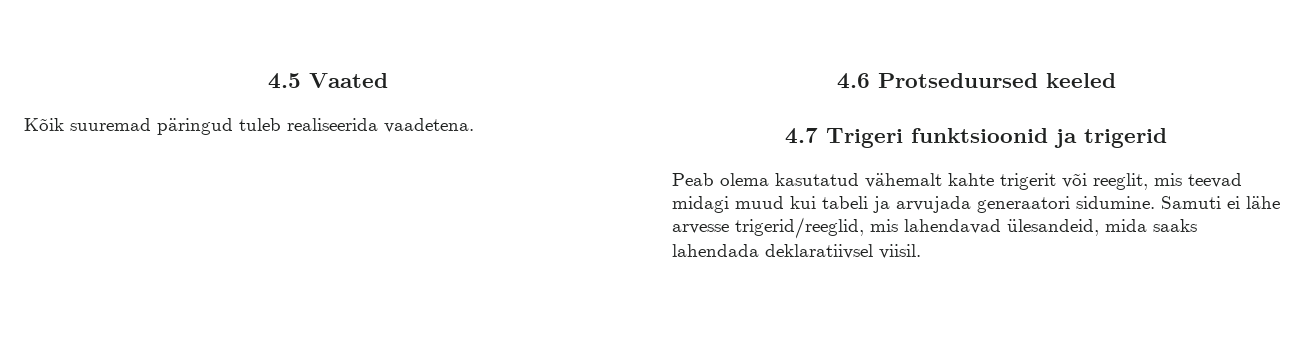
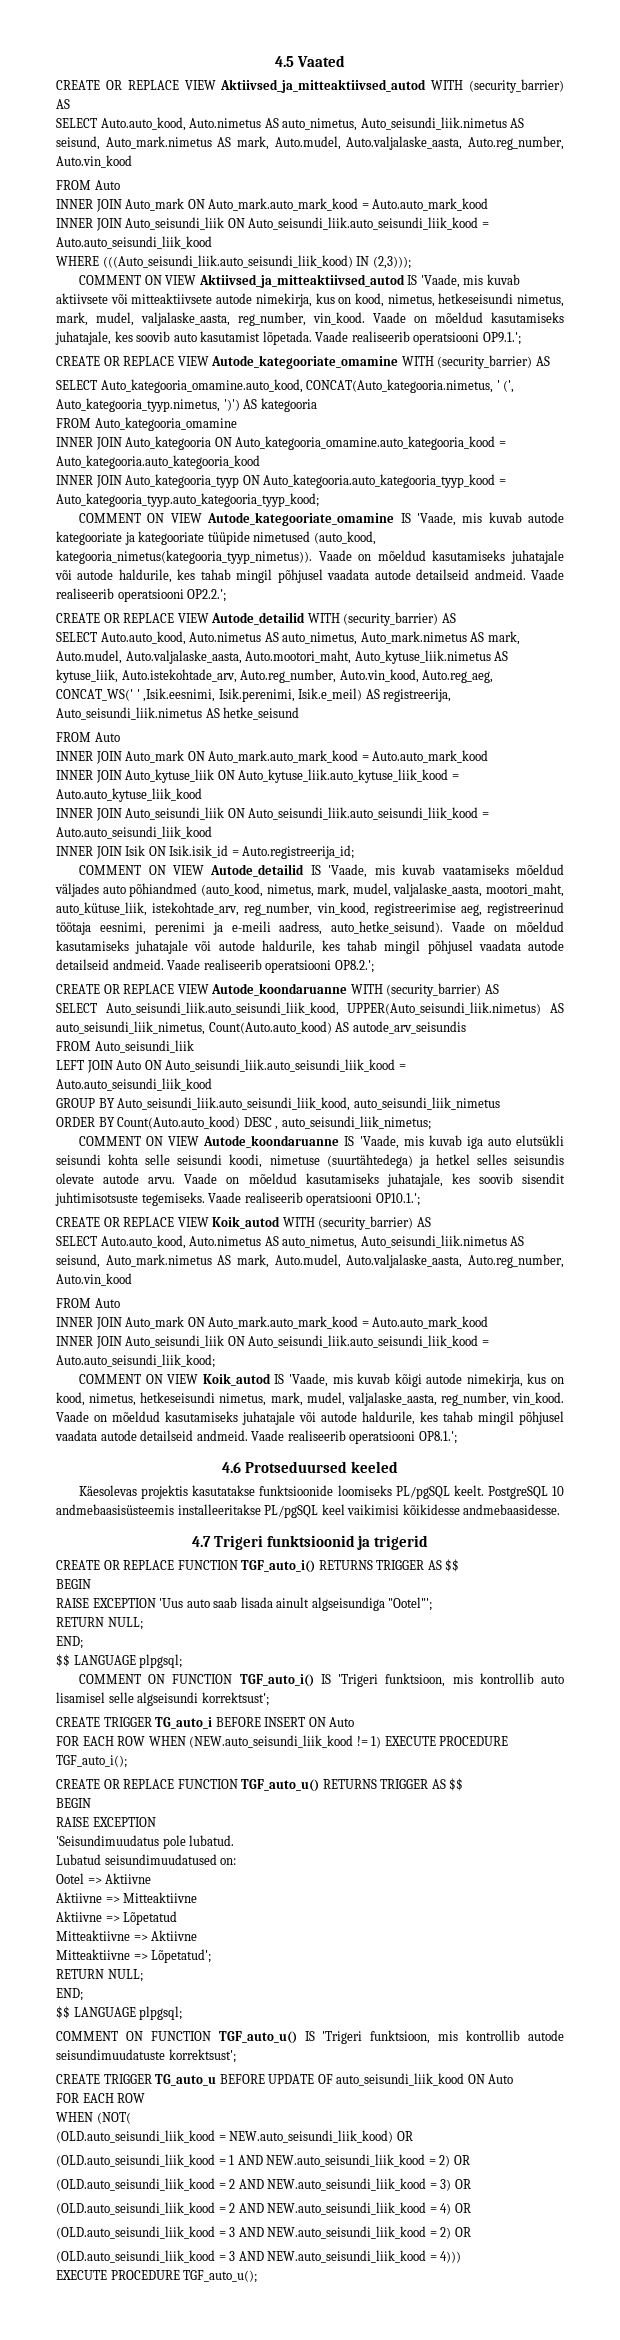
[24,118,474,135] [836,73,1116,89] Kõik suuremad päringud tuleb realiseerida vaadetena. // 4.6 Protseduursed keeled -> [56,79,564,93] [56,99,70,109] [56,117,525,131] [56,136,564,150] [56,155,132,168] [56,180,120,190] [56,198,489,212] [56,217,489,231] [56,236,212,249] [56,255,411,269] [79,274,520,288] [56,293,564,307] [56,312,564,326] [55,331,521,345] [56,355,550,369] [56,379,515,393] [56,398,317,412] [56,417,237,431] [56,436,506,450] [56,455,260,469] [56,474,506,488] [56,493,319,507] [79,512,564,526] [56,531,376,545] [56,550,565,564] [55,569,564,583] [56,588,227,602] [56,612,456,626] [56,631,520,645] [56,650,509,664] [56,669,494,683] [56,688,452,702] [56,707,300,720] [56,732,120,742] [56,750,489,764] [56,769,459,783] [56,788,202,802] [56,807,489,821] [56,826,212,839] [56,845,355,859] [79,864,564,878] [55,883,564,897] [56,902,565,916] [56,921,565,935] [56,940,564,954] [56,959,374,973] [56,983,499,997] [56,1002,564,1016] [56,1021,466,1035] [56,1040,194,1053] [56,1059,406,1073] [56,1078,212,1091] [56,1097,500,1111] [56,1116,431,1130] [79,1135,565,1149] [56,1154,565,1168] [56,1173,565,1187] [55,1192,420,1206] [56,1216,431,1230] [56,1235,525,1249] [56,1254,564,1268] [56,1273,132,1286] [56,1298,120,1308] [56,1316,489,1330] [56,1335,489,1349] [56,1354,215,1368] [79,1373,565,1387] [56,1392,564,1406] [56,1411,564,1425] [55,1430,457,1444] [222,1461,398,1473] [79,1485,564,1499] [56,1504,561,1518] CREATE OR REPLACE VIEW Aktiivsed_ja_mitteaktiivsed_autod WITH (security_barrier) AS // SELECT Auto.auto_kood, Auto.nimetus AS auto_nimetus, Auto_seisundi_liik.nimetus AS seisund, Auto_mark.nimetus AS mark, Auto.mudel, Auto.valjalaske_aasta, Auto.reg_number, Auto.vin_kood // FROM Auto // INNER JOIN Auto_mark ON Auto_mark.auto_mark_kood = Auto.auto_mark_kood // INNER JOIN Auto_seisundi_liik ON Auto_seisundi_liik.auto_seisundi_liik_kood = Auto.auto_seisundi_liik_kood // WHERE (((Auto_seisundi_liik.auto_seisundi_liik_kood) IN (2,3))); // COMMENT ON VIEW Aktiivsed_ja_mitteaktiivsed_autod IS 'Vaade, mis kuvab aktiivsete või mitteaktiivsete autode nimekirja, kus on kood, nimetus, hetkeseisundi nimetus, mark, mudel, valjalaske_aasta, reg_number, vin_kood. Vaade on mõeldud kasutamiseks juhatajale, kes soovib auto kasutamist lõpetada. Vaade realiseerib operatsiooni OP9.1.'; // CREATE OR REPLACE VIEW Autode_kategooriate_omamine WITH (security_barrier) AS // SELECT Auto_kategooria_omamine.auto_kood, CONCAT(Auto_kategooria.nimetus, ' (', Auto_kategooria_tyyp.nimetus, ')') AS kategooria // FROM Auto_kategooria_omamine // INNER JOIN Auto_kategooria ON Auto_kategooria_omamine.auto_kategooria_kood = Auto_kategooria.auto_kategooria_kood // INNER JOIN Auto_kategooria_tyyp ON Auto_kategooria.auto_kategooria_tyyp_kood = Auto_kategooria_tyyp.auto_kategooria_tyyp_kood; // COMMENT ON VIEW Autode_kategooriate_omamine IS 'Vaade, mis kuvab autode kategooriate ja kategooriate tüüpide nimetused (auto_kood, kategooria_nimetus(kategooria_tyyp_nimetus)). Vaade on mõeldud kasutamiseks juhatajale või autode haldurile, kes tahab mingil põhjusel vaadata autode detailseid andmeid. Vaade realiseerib operatsiooni OP2.2.'; // CREATE OR REPLACE VIEW Autode_detailid WITH (security_barrier) AS // SELECT Auto.auto_kood, Auto.nimetus AS auto_nimetus, Auto_mark.nimetus AS mark, Auto.mudel, Auto.valjalaske_aasta, Auto.mootori_maht, Auto_kytuse_liik.nimetus AS kytuse_liik, Auto.istekohtade_arv, Auto.reg_number, Auto.vin_kood, Auto.reg_aeg, CONCAT_WS(' ' ,Isik.eesnimi, Isik.perenimi, Isik.e_meil) AS registreerija, Auto_seisundi_liik.nimetus AS hetke_seisund // FROM Auto // INNER JOIN Auto_mark ON Auto_mark.auto_mark_kood = Auto.auto_mark_kood // INNER JOIN Auto_kytuse_liik ON Auto_kytuse_liik.auto_kytuse_liik_kood = Auto.auto_kytuse_liik_kood // INNER JOIN Auto_seisundi_liik ON Auto_seisundi_liik.auto_seisundi_liik_kood = Auto.auto_seisundi_liik_kood // INNER JOIN Isik ON Isik.isik_id = Auto.registreerija_id; // COMMENT ON VIEW Autode_detailid IS 'Vaade, mis kuvab vaatamiseks mõeldud väljades auto põhiandmed (auto_kood, nimetus, mark, mudel, valjalaske_aasta, mootori_maht, auto_kütuse_liik, istekohtade_arv, reg_number, vin_kood, registreerimise aeg, registreerinud töötaja eesnimi, perenimi ja e-meili aadress, auto_hetke_seisund). Vaade on mõeldud kasutamiseks juhatajale või autode haldurile, kes tahab mingil põhjusel vaadata autode detailseid andmeid. Vaade realiseerib operatsiooni OP8.2.'; // CREATE OR REPLACE VIEW Autode_koondaruanne WITH (security_barrier) AS // SELECT Auto_seisundi_liik.auto_seisundi_liik_kood, UPPER(Auto_seisundi_liik.nimetus) AS auto_seisundi_liik_nimetus, Count(Auto.auto_kood) AS autode_arv_seisundis // FROM Auto_seisundi_liik // LEFT JOIN Auto ON Auto_seisundi_liik.auto_seisundi_liik_kood = Auto.auto_seisundi_liik_kood // GROUP BY Auto_seisundi_liik.auto_seisundi_liik_kood, auto_seisundi_liik_nimetus // ORDER BY Count(Auto.auto_kood) DESC , auto_seisundi_liik_nimetus; // COMMENT ON VIEW Autode_koondaruanne IS 'Vaade, mis kuvab iga auto elutsükli seisundi kohta selle seisundi koodi, nimetuse (suurtähtedega) ja hetkel selles seisundis olevate autode arvu. Vaade on mõeldud kasutamiseks juhatajale, kes soovib sisendit juhtimisotsuste tegemiseks. Vaade realiseerib operatsiooni OP10.1.'; // CREATE OR REPLACE VIEW Koik_autod WITH (security_barrier) AS // SELECT Auto.auto_kood, Auto.nimetus AS auto_nimetus, Auto_seisundi_liik.nimetus AS seisund, Auto_mark.nimetus AS mark, Auto.mudel, Auto.valjalaske_aasta, Auto.reg_number, Auto.vin_kood // FROM Auto // INNER JOIN Auto_mark ON Auto_mark.auto_mark_kood = Auto.auto_mark_kood // INNER JOIN Auto_seisundi_liik ON Auto_seisundi_liik.auto_seisundi_liik_kood = Auto.auto_seisundi_liik_kood; // COMMENT ON VIEW Koik_autod IS 'Vaade, mis kuvab kõigi autode nimekirja, kus on kood, nimetus, hetkeseisundi nimetus, mark, mudel, valjalaske_aasta, reg_number, vin_kood. Vaade on mõeldud kasutamiseks juhatajale või autode haldurile, kes tahab mingil põhjusel vaadata autode detailseid andmeid. Vaade realiseerib operatsiooni OP8.1.'; // 4.6 Protseduursed keeled // Käesolevas projektis kasutatakse funktsioonide loomiseks PL/pgSQL keelt. PostgreSQL 10 andmebaasisüsteemis installeeritakse PL/pgSQL keel vaikimisi kõikidesse andmebaasidesse.
[672,173,1242,190] [672,196,1280,213] [672,217,1197,239] [672,244,921,259] Peab olema kasutatud vähemalt kahte trigerit või reeglit, mis teevad midagi muud kui tabeli ja arvujada generaatori sidumine. Samuti ei lähe arvesse trigerid/reeglid, mis lahendavad ülesandeid, mida saaks lahendada deklaratiivsel viisil. -> [56,1559,460,1573] [56,1579,91,1589] [56,1597,433,1611] [56,1617,143,1630] [56,1636,83,1649] [56,1654,183,1668] [79,1673,564,1687] [56,1692,269,1706] [56,1717,355,1729] [56,1735,509,1748] [56,1755,127,1768] [56,1778,464,1792] [56,1798,91,1808] [56,1817,156,1827] [56,1835,235,1849] [56,1854,237,1865] [56,1873,152,1884] [56,1892,198,1903] [56,1911,178,1925] [56,1930,198,1941] [56,1949,212,1963] [56,1969,143,1982] [56,1988,83,2001] [56,2006,183,2020] [56,2030,565,2044] [56,2049,236,2063] [56,2073,514,2086] [56,2093,146,2103] [56,2112,131,2124] [56,2130,413,2143] [56,2154,470,2167] [56,2178,471,2191] [56,2202,471,2215] [56,2226,471,2239] [56,2250,462,2263] [56,2270,258,2283] CREATE OR REPLACE FUNCTION TGF_auto_i() RETURNS TRIGGER AS $$ // BEGIN // RAISE EXCEPTION 'Uus auto saab lisada ainult algseisundiga "Ootel"'; // RETURN NULL; // END; // $$ LANGUAGE plpgsql; // COMMENT ON FUNCTION TGF_auto_i() IS 'Trigeri funktsioon, mis kontrollib auto lisamisel selle algseisundi korrektsust'; // CREATE TRIGGER TG_auto_i BEFORE INSERT ON Auto // FOR EACH ROW WHEN (NEW.auto_seisundi_liik_kood != 1) EXECUTE PROCEDURE TGF_auto_i(); // CREATE OR REPLACE FUNCTION TGF_auto_u() RETURNS TRIGGER AS $$ // BEGIN // RAISE EXCEPTION // 'Seisundimuudatus pole lubatud. // Lubatud seisundimuudatused on: // Ootel => Aktiivne // Aktiivne => Mitteaktiivne // Aktiivne => Lõpetatud // Mitteaktiivne => Aktiivne // Mitteaktiivne => Lõpetatud'; // RETURN NULL; // END; // $$ LANGUAGE plpgsql; // COMMENT ON FUNCTION TGF_auto_u() IS 'Trigeri funktsioon, mis kontrollib autode seisundimuudatuste korrektsust'; // CREATE TRIGGER TG_auto_u BEFORE UPDATE OF auto_seisundi_liik_kood ON Auto // FOR EACH ROW // WHEN (NOT( // (OLD.auto_seisundi_liik_kood = NEW.auto_seisundi_liik_kood) OR // (OLD.auto_seisundi_liik_kood = 1 AND NEW.auto_seisundi_liik_kood = 2) OR // (OLD.auto_seisundi_liik_kood = 2 AND NEW.auto_seisundi_liik_kood = 3) OR // (OLD.auto_seisundi_liik_kood = 2 AND NEW.auto_seisundi_liik_kood = 4) OR // (OLD.auto_seisundi_liik_kood = 3 AND NEW.auto_seisundi_liik_kood = 2) OR // (OLD.auto_seisundi_liik_kood = 3 AND NEW.auto_seisundi_liik_kood = 4))) // EXECUTE PROCEDURE TGF_auto_u();

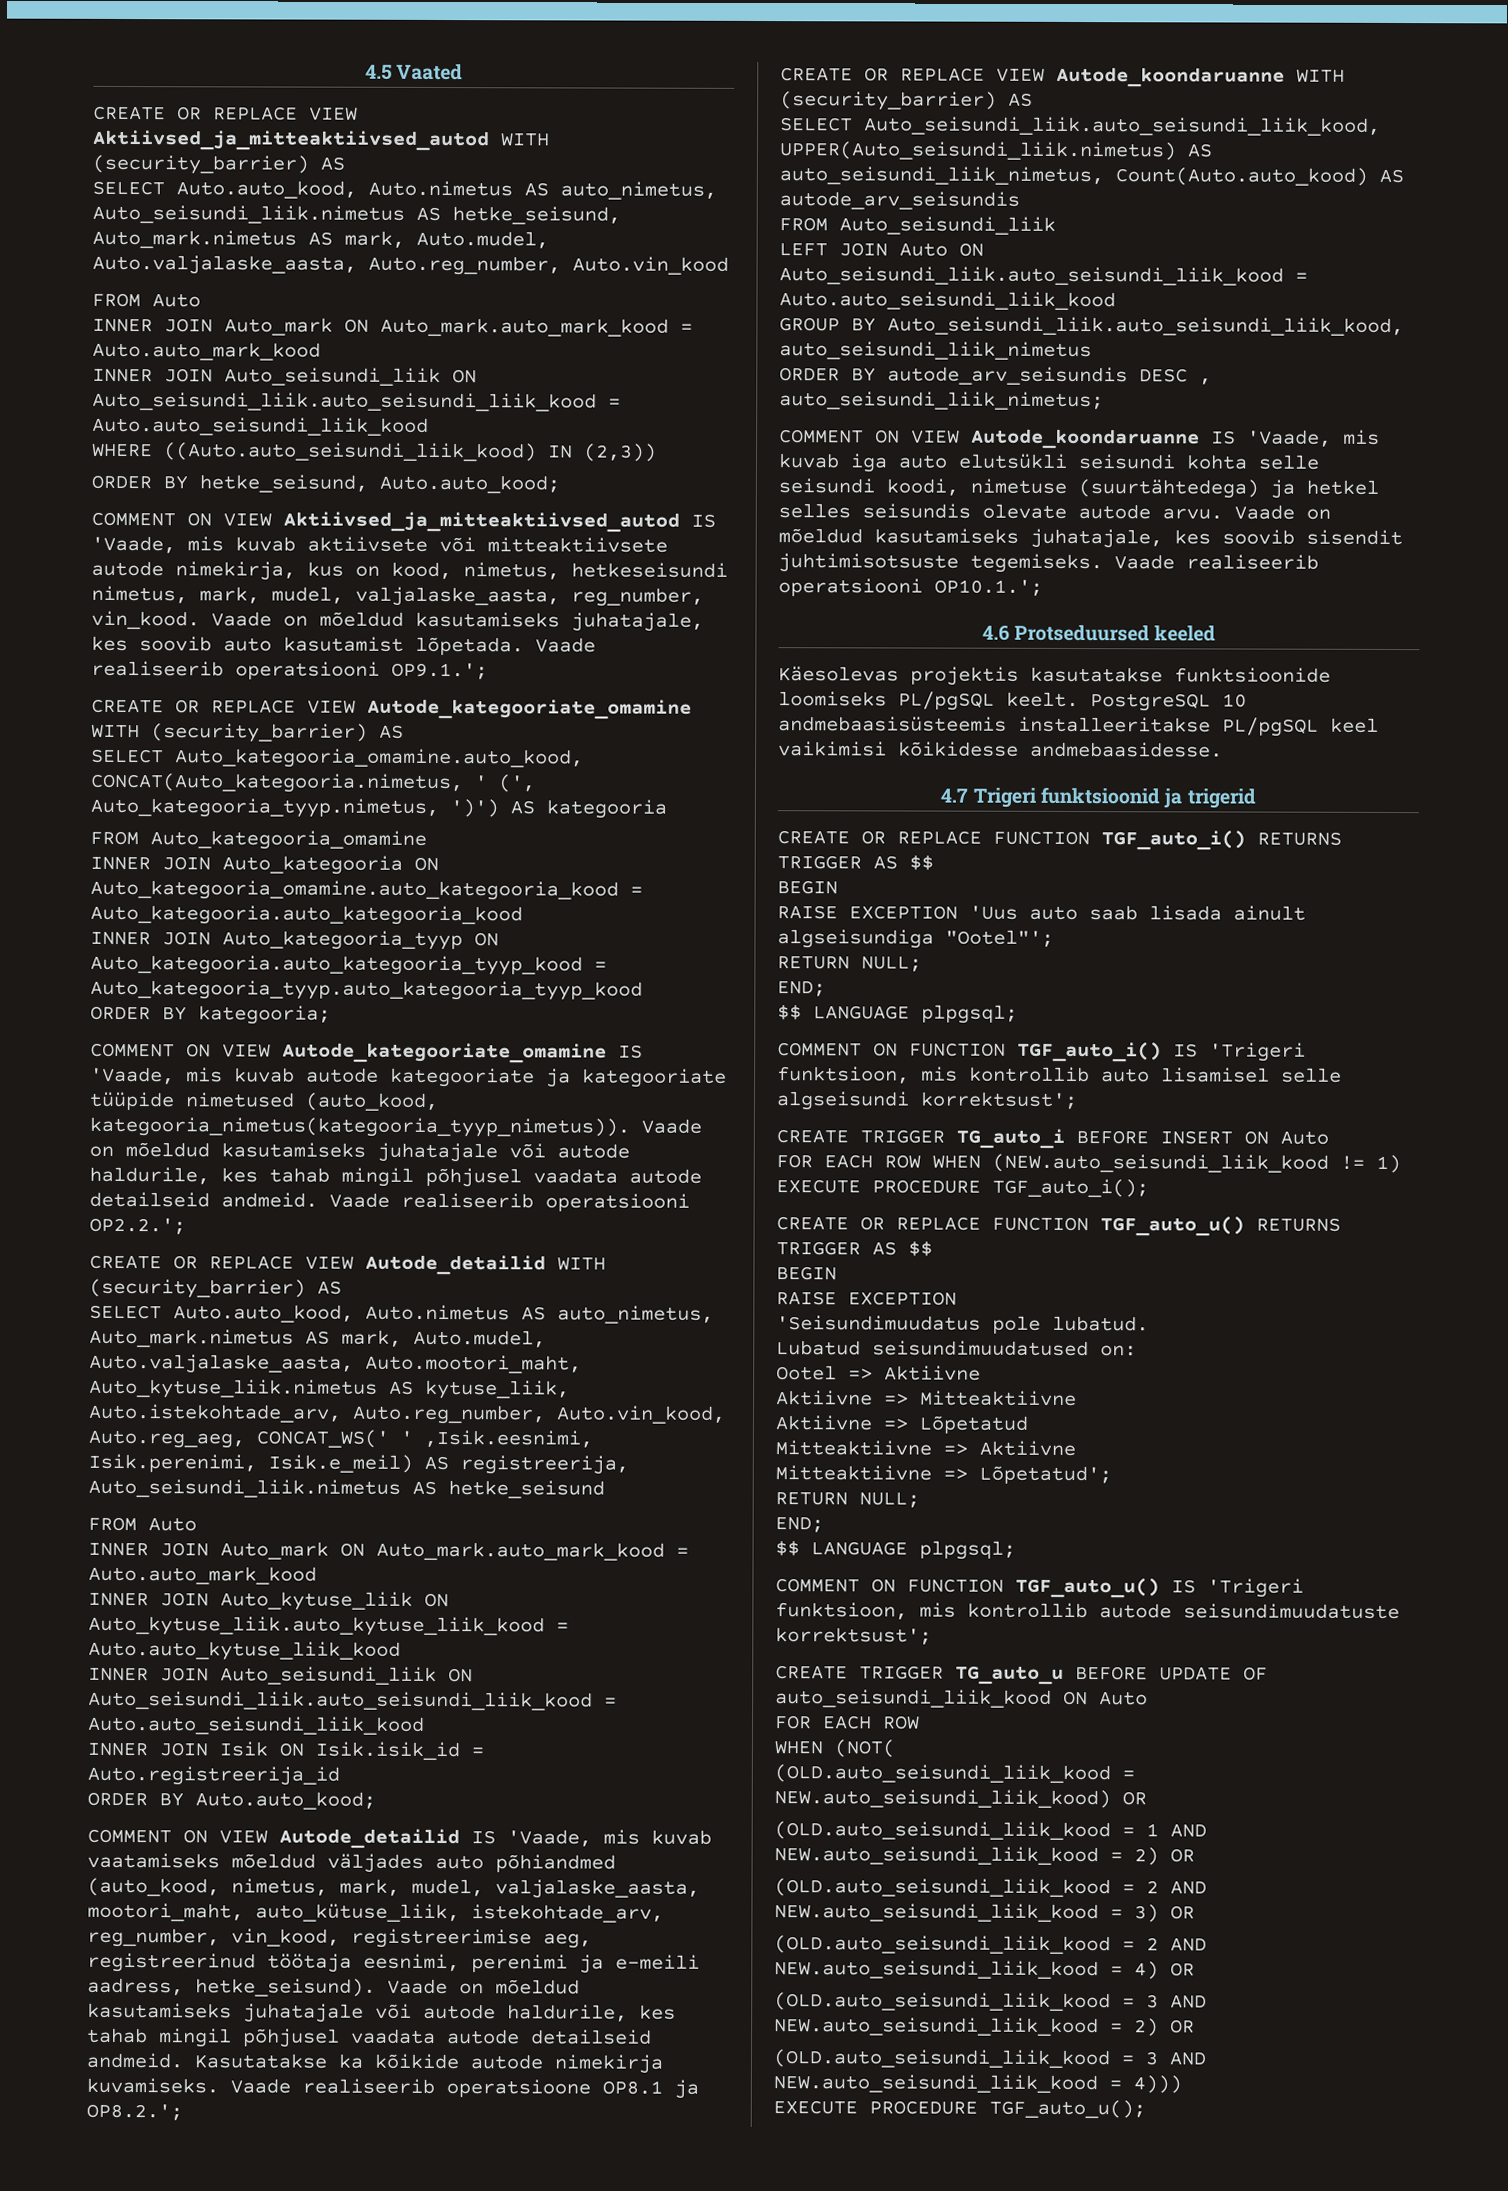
[56,136,100,150] seisund, -> [452,206,621,225] hetke_seisund,
[102,255,411,269] (((Auto_seisundi_liik.auto_seisundi_liik_kood) IN (2,3))); -> [163,442,657,462] [91,474,560,494] ((Auto.auto_seisundi_liik_kood) IN (2,3)) // ORDER BY hetke_seisund, Auto.auto_kood;
[56,493,319,507] Auto_kategooria_tyyp.auto_kategooria_tyyp_kood; -> [90,979,643,1001] [90,1005,331,1025] Auto_kategooria_tyyp.auto_kategooria_tyyp_kood // ORDER BY kategooria;
[242,845,355,859] Auto.registreerija_id; -> [87,1765,340,1786] [87,1791,376,1810] Auto.registreerija_id // ORDER BY Auto.auto_kood;
[331,921,444,934] auto_hetke_seisund). -> [195,1978,376,1997] hetke_seisund).
[167,959,332,973] Vaade realiseerib operatsiooni -> [194,2053,663,2074] [86,2077,699,2099] Kasutatakse ka kõikide autode nimekirja kuvamiseks. Vaade realiseerib operatsioone OP8.1 ja
[117,1116,241,1129] Count(Auto.auto_kood) -> [887,366,1128,386] autode_arv_seisundis
[56,1216,431,1230] [56,1235,525,1249] [56,1254,564,1268] [56,1273,132,1286] [56,1298,120,1308] [56,1316,489,1330] [56,1335,489,1349] [56,1354,215,1368] [79,1373,565,1387] [56,1392,564,1406] [56,1411,564,1425] [55,1430,457,1444] // CREATE OR REPLACE VIEW Koik_autod WITH (security_barrier) AS // SELECT Auto.auto_kood, Auto.nimetus AS auto_nimetus, Auto_seisundi_liik.nimetus AS seisund, Auto_mark.nimetus AS mark, Auto.mudel, Auto.valjalaske_aasta, Auto.reg_number, Auto.vin_kood // FROM Auto // INNER JOIN Auto_mark ON Auto_mark.auto_mark_kood = Auto.auto_mark_kood // INNER JOIN Auto_seisundi_liik ON Auto_seisundi_liik.auto_seisundi_liik_kood = Auto.auto_seisundi_liik_kood; // COMMENT ON VIEW Koik_autod IS 'Vaade, mis kuvab kõigi autode nimekirja, kus on kood, nimetus, hetkeseisundi nimetus, mark, mudel, valjalaske_aasta, reg_number, vin_kood. Vaade on mõeldud kasutamiseks juhatajale või autode haldurile, kes tahab mingil põhjusel vaadata autode detailseid andmeid. Vaade realiseerib operatsiooni OP8.1.'; -> (1043, 587) none

